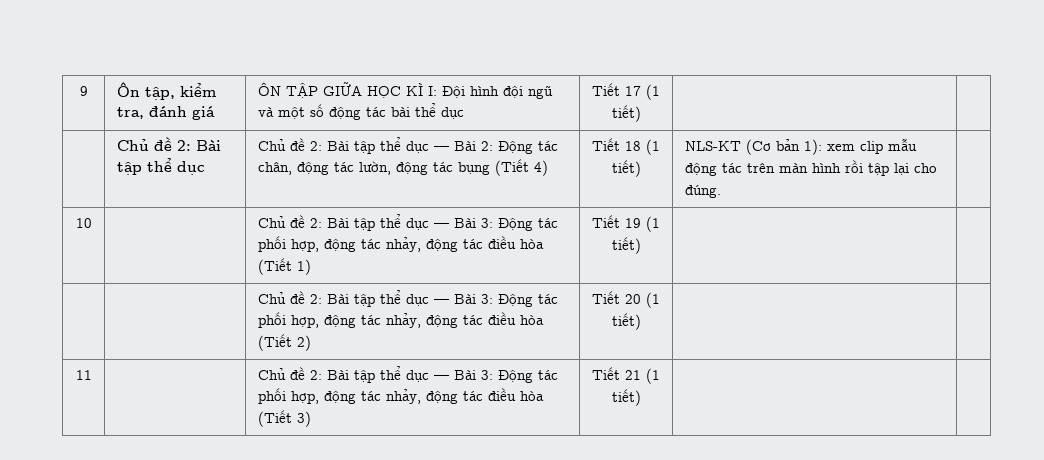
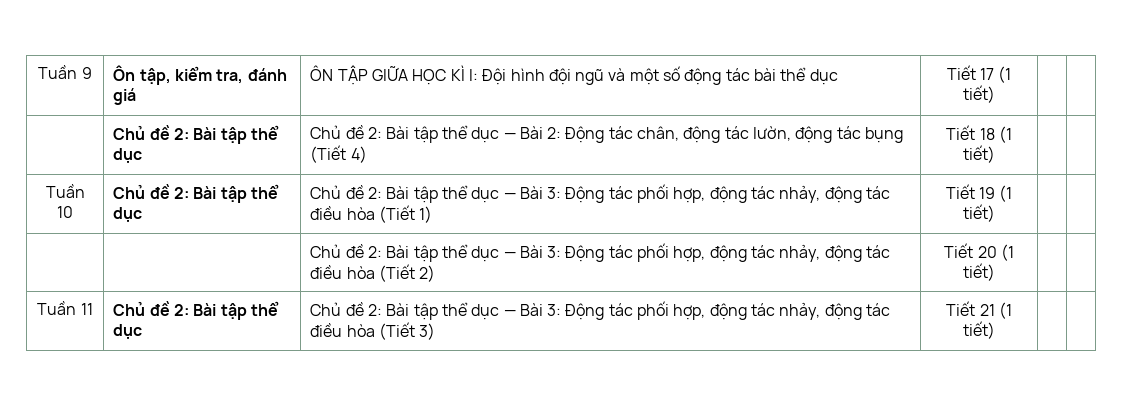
(79, 91) none -> [38,65,78,79] Tuần
[684,138,917,155] [684,160,937,176] [684,185,721,198] [75,218,92,228] NLS-KT (Cơ bản 1): xem clip mẫu động tác trên màn hình rồi tập lại cho đúng. | // 10 | -> [45,184,85,198] [57,206,73,218] [113,184,279,203] [113,207,143,222] | // Tuần 10 | Chủ đề 2: Bài tập thể dục
(641, 321) none -> [37,301,77,315] Tuần
(92, 375) none -> [113,301,279,320] [113,324,143,339] Chủ đề 2: Bài tập thể dục

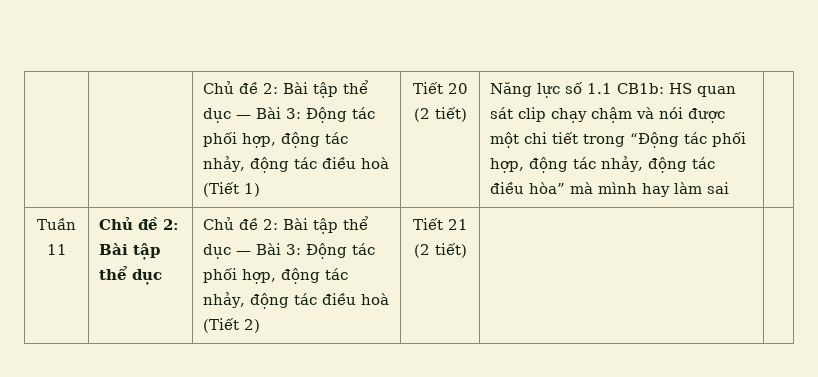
[38,65,92,79] [113,65,287,85] [113,88,137,105] [310,65,838,85] [946,65,1012,83] [963,85,995,103] [113,125,279,144] [113,148,143,163] [310,125,904,143] [310,145,367,163] [946,125,1012,143] [963,145,995,163] [45,184,85,198] [57,206,73,218] [113,184,279,203] [113,207,143,222] [310,184,891,203] [310,205,433,223] [945,184,1013,202] [963,204,995,222] Tuần 9 | Ôn tập, kiểm tra, đánh giá | ÔN TẬP GIỮA HỌC KÌ I: Đội hình đội ngũ và một số động tác bài thể dục | Tiết 17 (1 tiết) | | // | Chủ đề 2: Bài tập thể dục | Chủ đề 2: Bài tập thể dục — Bài 2: Động tác chân, động tác lườn, động tác bụng (Tiết 4) | Tiết 18 (1 tiết) | | // Tuần 10 | Chủ đề 2: Bài tập thể dục | Chủ đề 2: Bài tập thể dục — Bài 3: Động tác phối hợp, động tác nhảy, động tác điều hòa (Tiết 1) | Tiết 19 (1 tiết) | | // -> (202, 87) none
[346,264,436,282] hòa (Tiết 2) -> [360,157,389,169] [202,182,260,197] hoà (Tiết 1)
[1000,244,1014,261] [963,263,995,281] (1 tiết) | -> [413,107,467,122] [489,82,736,98] [489,107,725,123] [489,132,746,148] [489,156,715,173] [489,182,729,197] (2 tiết) | Năng lực số 1.1 CB1b: HS quan sát clip chạy chậm và nói được một chi tiết trong “Động tác phối hợp, động tác nhảy, động tác điều hòa” mà mình hay làm sai
[346,322,436,340] hòa (Tiết 3) -> [360,293,389,305] [202,318,260,333] hoà (Tiết 2)
[998,302,1012,319] (1 -> [413,244,430,258] (2

